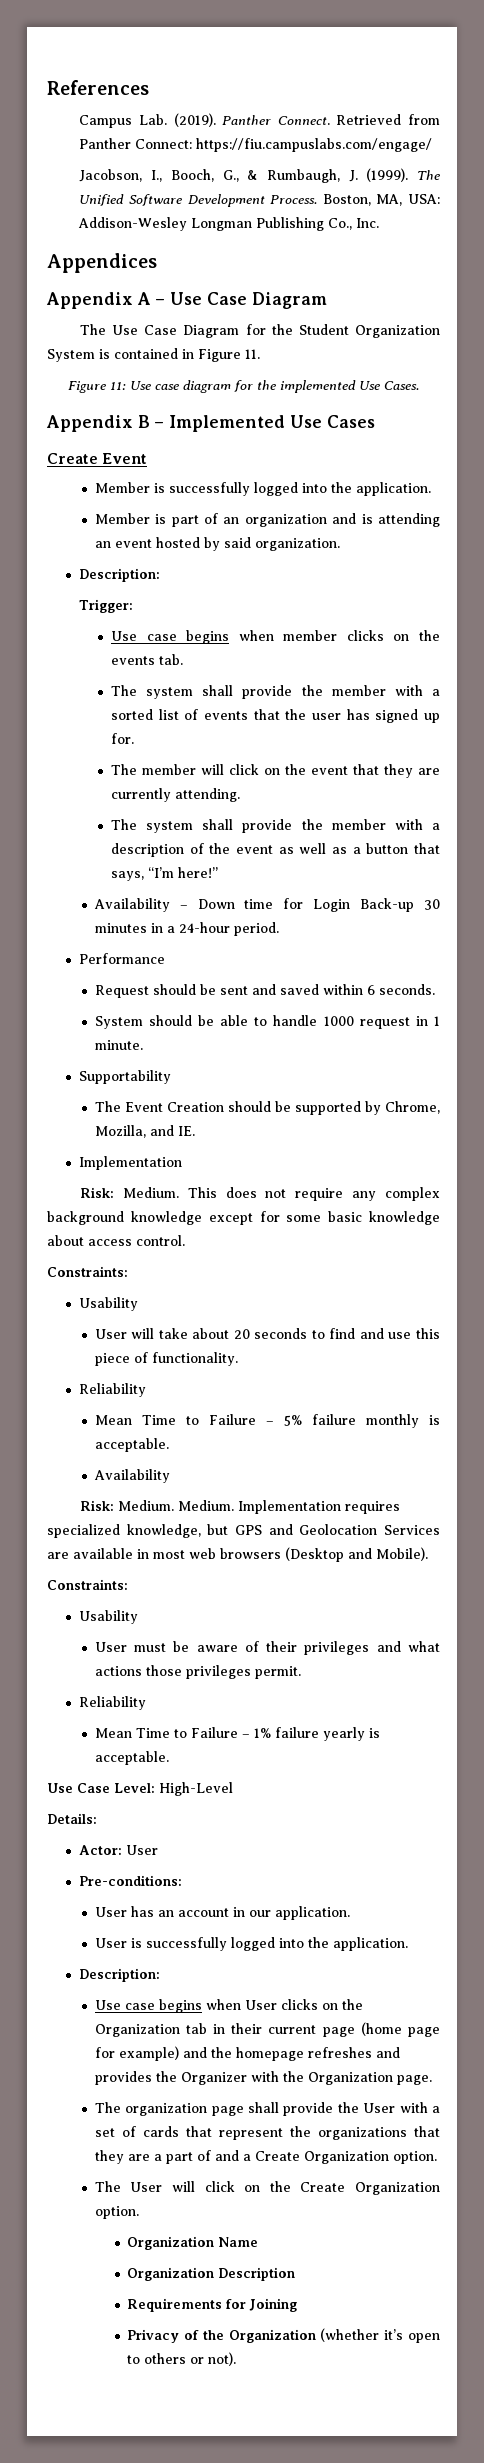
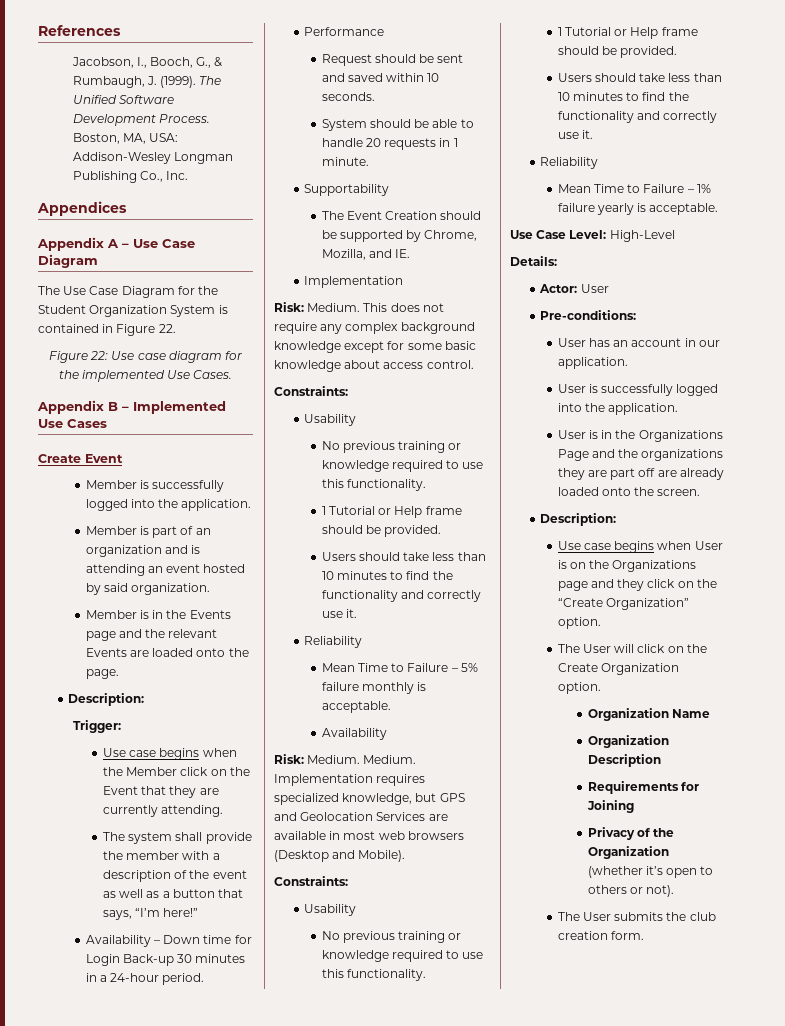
[79,113,440,128] [79,138,433,152] // Campus Lab. (2019). Panther Connect. Retrieved from Panther Connect: https://fiu.campuslabs.com/engage/ -> (121, 30) none
[245,349,260,359] [68,381,126,393] 11. // Figure 11: -> [158,324,176,333] [48,351,109,363] 22. // Figure 22:
(340, 544) none -> [85,610,231,619] [85,629,218,641] [85,648,249,657] [85,669,119,679] // Member is in the Events page and the relevant Events are loaded onto the page.
[283,630,440,641] [111,654,184,665] [111,685,440,699] [111,709,440,723] [111,733,135,744] [111,764,349,775] member clicks on the events tab. // The system shall provide the member with a sorted list of events that the user has signed up for. // The member will click on the event -> [102,767,250,776] [102,786,138,795] the Member click on the Event
[366,985,375,995] 6 -> [427,73,440,82] 10
[323,1016,410,1029] 1000 request -> [365,138,437,150] 20 requests
[94,1328,441,1339] [94,1352,238,1366] User will take about 20 seconds to find and use this piece of functionality. -> [321,441,462,453] [321,460,484,472] [321,479,426,491] [321,506,462,518] [321,525,442,537] [321,552,486,561] [321,571,453,580] [321,590,482,602] [321,609,357,618] No previous training or knowledge required to use this functionality. // 1 Tutorial or Help frame should be provided. // Users should take less than 10 minutes to find the functionality and correctly use it.
[94,1641,441,1655] [94,1665,301,1679] User must be aware of their privileges and what actions those privileges permit. -> [321,931,462,943] [321,950,484,962] [321,969,426,981] [557,27,698,39] [557,46,678,58] [557,73,722,82] [557,92,689,101] [557,111,718,123] [557,130,593,139] No previous training or knowledge required to use this functionality. // 1 Tutorial or Help frame should be provided. // Users should take less than 10 minutes to find the functionality and correctly use it.
(408, 1944) none -> [557,430,723,442] [557,449,724,461] [557,468,724,480] [557,487,701,496] // User is in the Organizations Page and the organizations they are part off are already loaded onto the screen.
[280,1999,363,2010] [94,2022,440,2037] [94,2046,400,2061] [94,2071,432,2085] [94,2102,441,2116] [94,2126,440,2140] [94,2150,389,2164] clicks on the Organization tab in their current page (home page for example) and the homepage refreshes and provides the Organizer with the Organization page. // The organization page shall provide the User with a set of cards that represent the organizations that they are a part of and a Create Organization -> [557,560,697,572] [557,579,717,591] [557,598,689,610] is on the Organizations page and they click on the “Create Organization”
(237, 2359) none -> [557,912,716,921] [557,931,644,940] // The User submits the club creation form.

